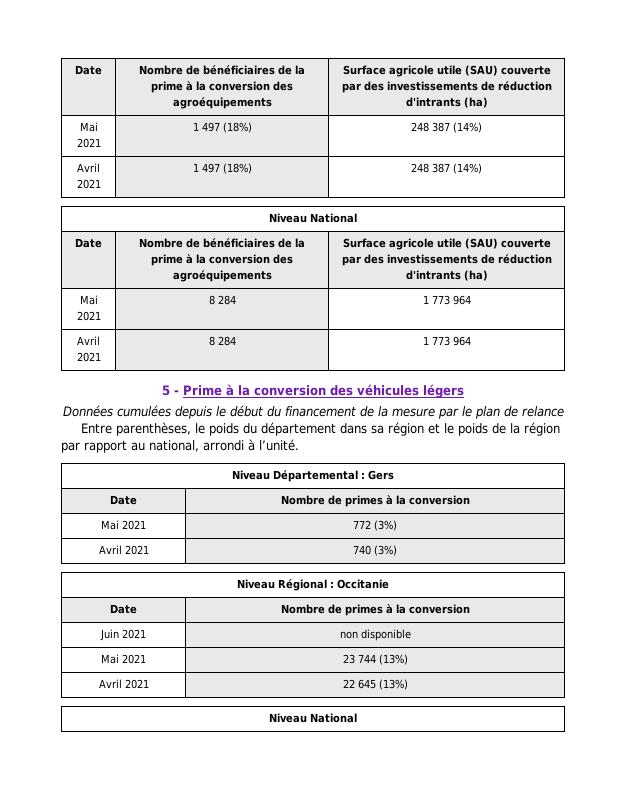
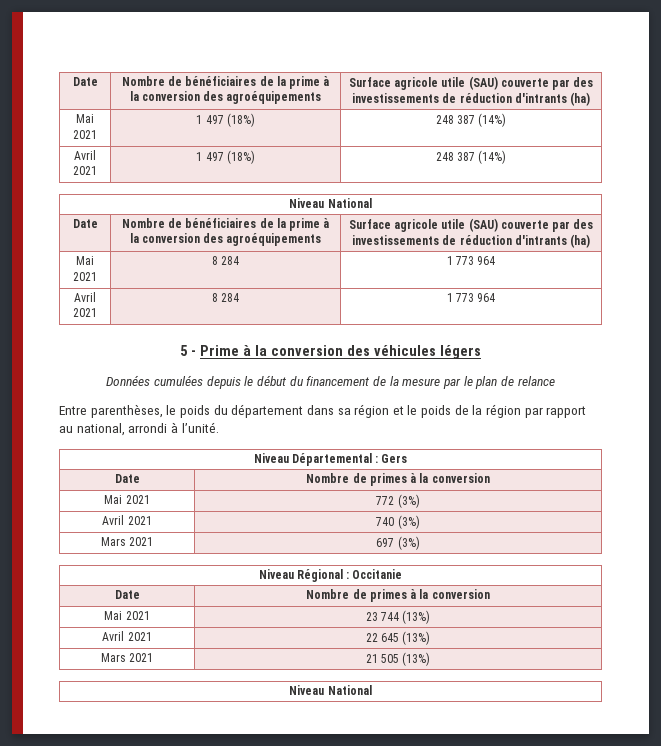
(397, 550) none -> [100,537,154,546] [376,536,420,550] // Mars 2021 | 697 (3%)
[100,629,146,641] [339,629,411,641] // Juin 2021 | non disponible -> (490, 594) none
(408, 684) none -> [100,653,154,662] [365,652,431,666] // Mars 2021 | 21 505 (13%)

